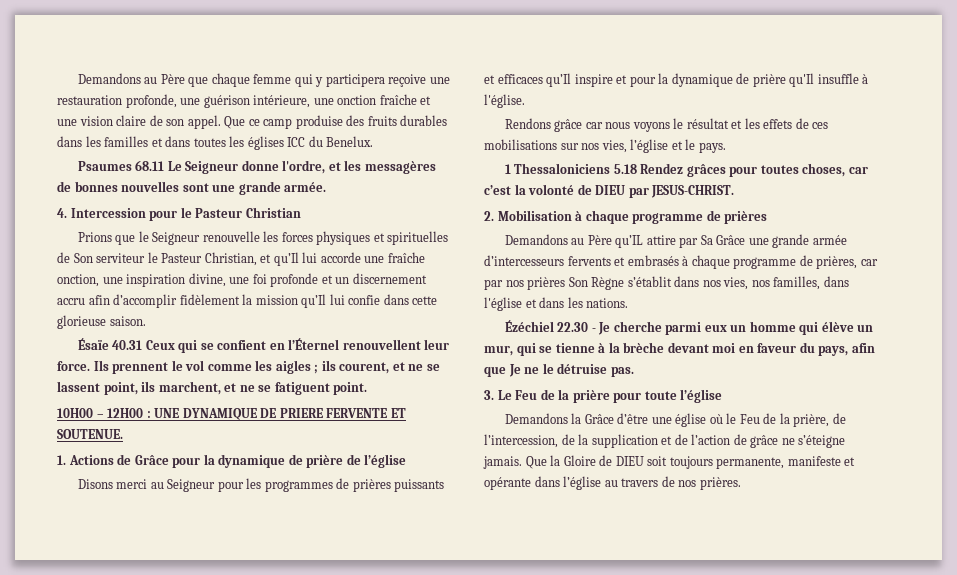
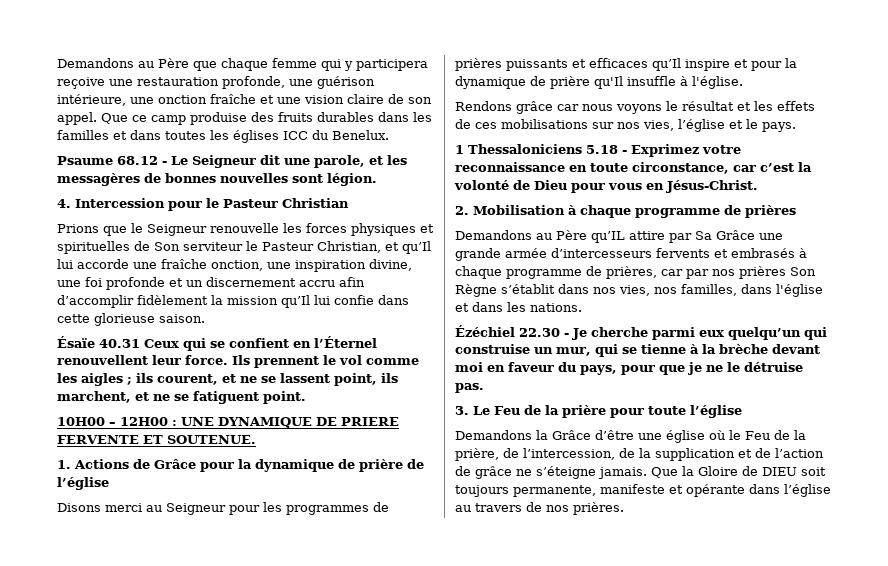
[77,160,326,174] Psaumes 68.11 Le Seigneur donne l'ordre, -> [57,155,365,168] Psaume 68.12 - Le Seigneur dit une parole,
[212,181,327,195] une grande armée. -> [327,173,377,186] légion.
[640,163,846,177] Rendez grâces pour toutes choses, -> [622,144,741,157] [455,162,729,174] - Exprimez votre reconnaissance en toute circonstance,
[595,185,735,198] DIEU par JESUS-CHRIST. -> [534,180,758,193] Dieu pour vous en Jésus-Christ.
[730,321,854,335] un homme qui élève -> [728,327,827,340] [455,344,530,354] quelqu’un qui construise
[851,343,875,353] [484,364,521,377] afin que Je -> [621,362,702,375] pour que je

